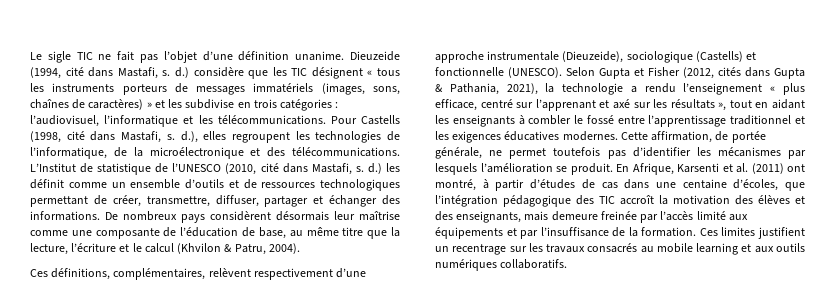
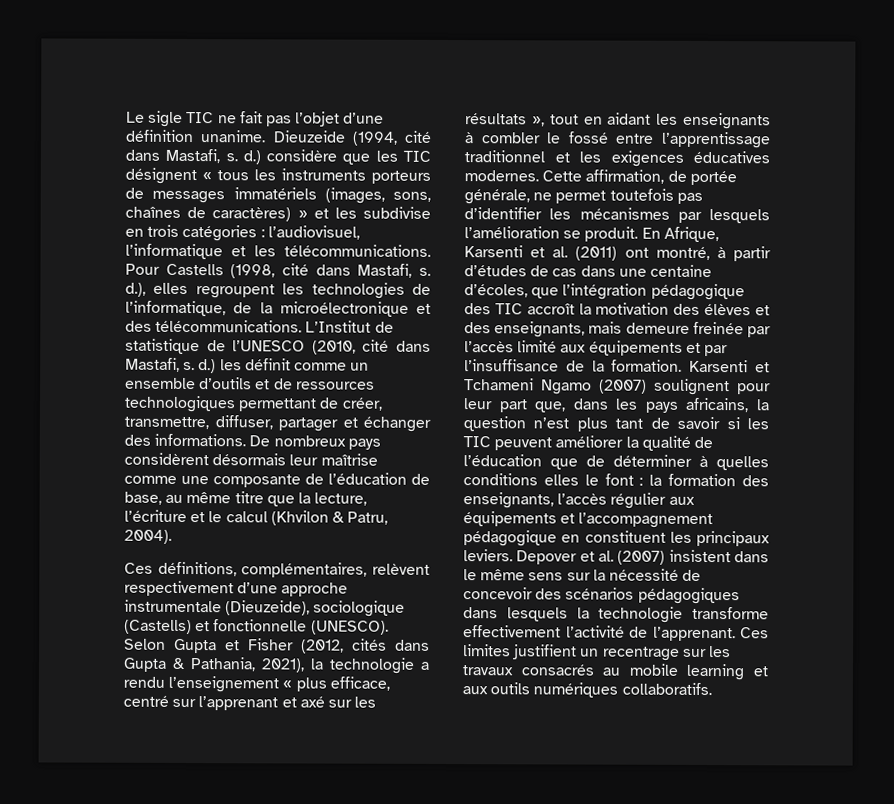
(697, 232) none -> [689,359,770,373] [464,378,771,396] [463,397,770,413] [463,416,769,432] [463,435,713,451] [463,454,769,471] [463,473,769,487] [463,492,695,509] [463,511,714,529] [463,530,770,547] [463,549,769,565] [463,568,702,581] [463,587,740,605] [463,606,769,623] [463,625,736,642] Karsenti et Tchameni Ngamo (2007) soulignent pour leur part que, dans les pays africains, la question n’est plus tant de savoir si les TIC peuvent améliorer la qualité de l’éducation que de déterminer à quelles conditions elles le font : la formation des enseignants, l’accès régulier aux équipements et l’accompagnement pédagogique en constituent les principaux leviers. Depover et al. (2007) insistent dans le même sens sur la nécessité de concevoir des scénarios pédagogiques dans lesquels la technologie transforme effectivement l’activité de l’apprenant.

